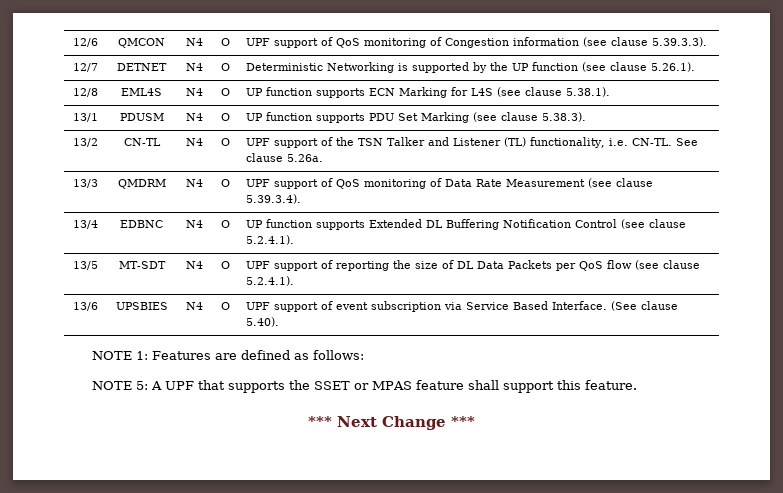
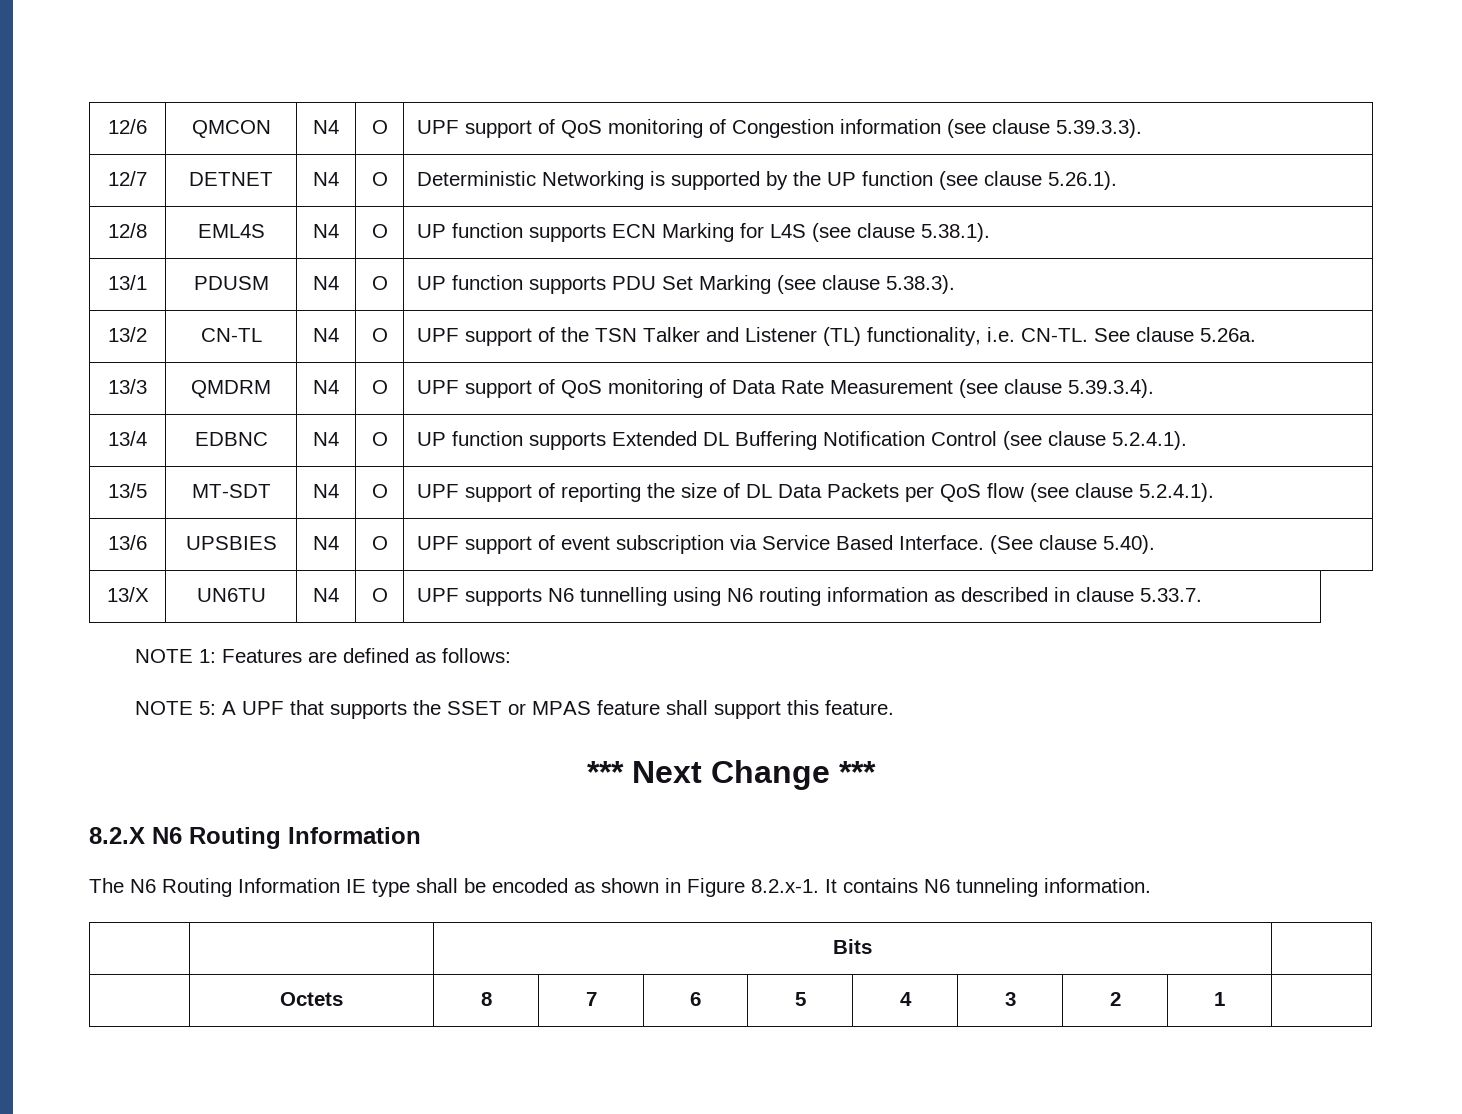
(280, 322) none -> [106,587,149,602] [196,588,266,602] [313,588,339,602] [371,588,388,602] [416,587,1202,606] // 13/X | UN6TU | N4 | O | UPF supports N6 tunnelling using N6 routing information as described in clause 5.33.7.
(475, 421) none -> [89,827,421,849] [89,878,1151,897] [833,939,872,954] [280,992,343,1006] [480,992,492,1006] [585,992,597,1006] [690,992,701,1006] [794,992,806,1006] [899,992,912,1006] [1004,992,1016,1006] [1109,992,1121,1006] [1214,992,1225,1006] // 8.2.X N6 Routing Information // The N6 Routing Information IE type shall be encoded as shown in Figure 8.2.x-1. It contains N6 tunneling information. // | | Bits | // | Octets | 8 | 7 | 6 | 5 | 4 | 3 | 2 | 1 |

